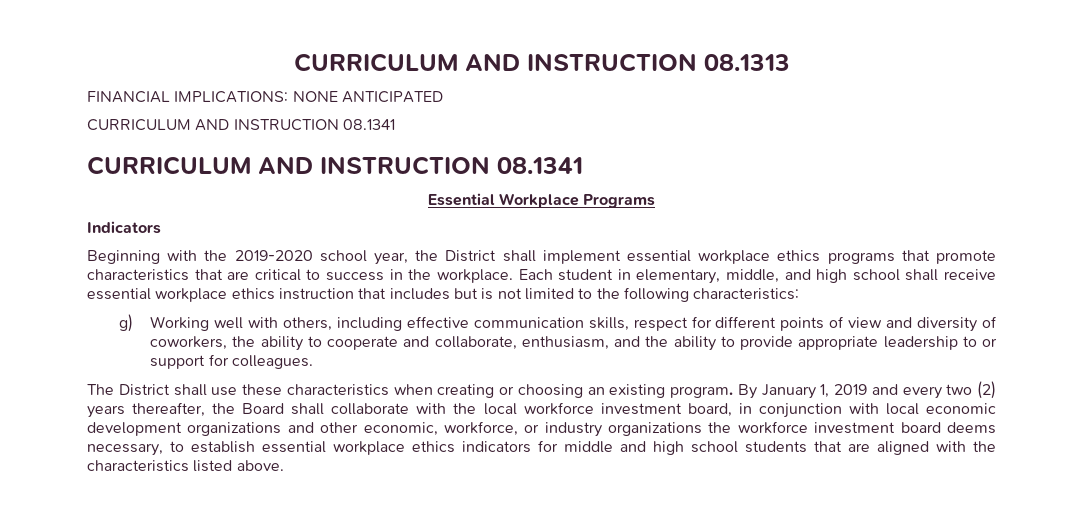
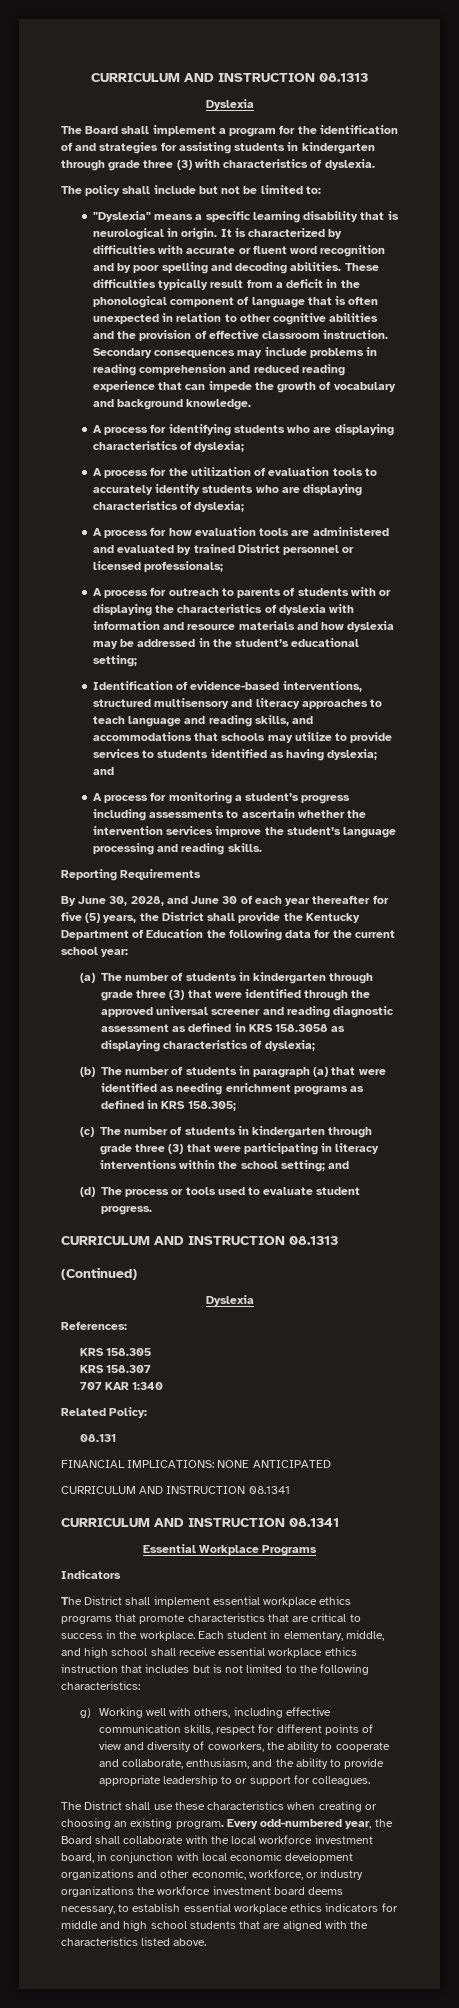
[293,53,790,72] CURRICULUM AND INSTRUCTION 08.1313 -> [91,73,368,82] [205,99,254,110] [61,125,398,137] [61,142,375,154] [61,159,375,171] [61,185,321,196] [93,211,399,223] [93,228,343,240] [93,245,386,257] [93,262,379,274] [93,279,360,290] [93,296,379,308] [93,313,379,325] [93,330,389,341] [93,347,378,358] [93,364,345,376] [93,381,396,393] [93,399,252,410] [93,424,394,436] [93,441,245,452] [93,467,377,478] [93,484,363,496] [93,501,245,512] [93,527,389,538] [93,544,355,555] [93,561,224,572] [93,587,392,598] [93,604,355,616] [93,621,395,632] [93,638,360,649] [93,655,138,667] [93,681,362,692] [93,698,383,709] [93,715,314,727] [93,732,393,743] [93,749,378,761] [93,767,115,775] [93,792,351,804] [93,809,367,821] [93,826,397,838] [93,843,262,855] [61,869,202,881] [61,895,389,906] [61,912,360,923] [61,929,395,941] [61,947,129,957] [79,972,374,984] [100,989,371,1001] [100,1006,395,1018] [100,1023,346,1032] [100,1040,315,1052] [79,1066,386,1078] [100,1083,365,1095] [100,1100,236,1111] [79,1126,373,1138] [99,1143,380,1155] [99,1160,350,1172] [79,1187,361,1197] [100,1206,152,1215] [61,1236,338,1245] [61,1267,137,1280] [205,1295,254,1306] [61,1321,127,1330] [79,1348,152,1356] [79,1365,152,1373] [79,1382,164,1390] [61,1407,148,1418] [79,1434,116,1442] CURRICULUM AND INSTRUCTION 08.1313 // Dyslexia // The Board shall implement a program for the identification of and strategies for assisting students in kindergarten through grade three (3) with characteristics of dyslexia. // The policy shall include but not be limited to: // "Dyslexia" means a specific learning disability that is neurological in origin. It is characterized by difficulties with accurate or fluent word recognition and by poor spelling and decoding abilities. These difficulties typically result from a deficit in the phonological component of language that is often unexpected in relation to other cognitive abilities and the provision of effective classroom instruction. Secondary consequences may include problems in reading comprehension and reduced reading experience that can impede the growth of vocabulary and background knowledge. // A process for identifying students who are displaying characteristics of dyslexia; // A process for the utilization of evaluation tools to accurately identify students who are displaying characteristics of dyslexia; // A process for how evaluation tools are administered and evaluated by trained District personnel or licensed professionals; // A process for outreach to parents of students with or displaying the characteristics of dyslexia with information and resource materials and how dyslexia may be addressed in the student’s educational setting; // Identification of evidence-based interventions, structured multisensory and literacy approaches to teach language and reading skills, and accommodations that schools may utilize to provide services to students identified as having dyslexia; and // A process for monitoring a student’s progress including assessments to ascertain whether the intervention services improve the student’s language processing and reading skills. // Reporting Requirements // By June 30, 2028, and June 30 of each year thereafter for five (5) years, the District shall provide the Kentucky Department of Education the following data for the current school year: // (a) The number of students in kindergarten through grade three (3) that were identified through the approved universal screener and reading diagnostic assessment as defined in KRS 158.3058 as displaying characteristics of dyslexia; // (b) The number of students in paragraph (a) that were identified as needing enrichment programs as defined in KRS 158.305; // (c) The number of students in kindergarten through grade three (3) that were participating in literacy interventions within the school setting; and // (d) The process or tools used to evaluate student progress. // CURRICULUM AND INSTRUCTION 08.1313 // (Continued) // Dyslexia // References: // KRS 158.305 // KRS 158.307 // 707 KAR 1:340 // Related Policy: // 08.131
[87,250,439,265] Beginning with the 2019-2020 school year, the -> [61,1597,82,1605] The
[737,381,996,399] [87,402,206,418] By January 1, 2019 and every two (2) years thereafter, -> [226,1819,372,1829] Every odd-numbered year,

